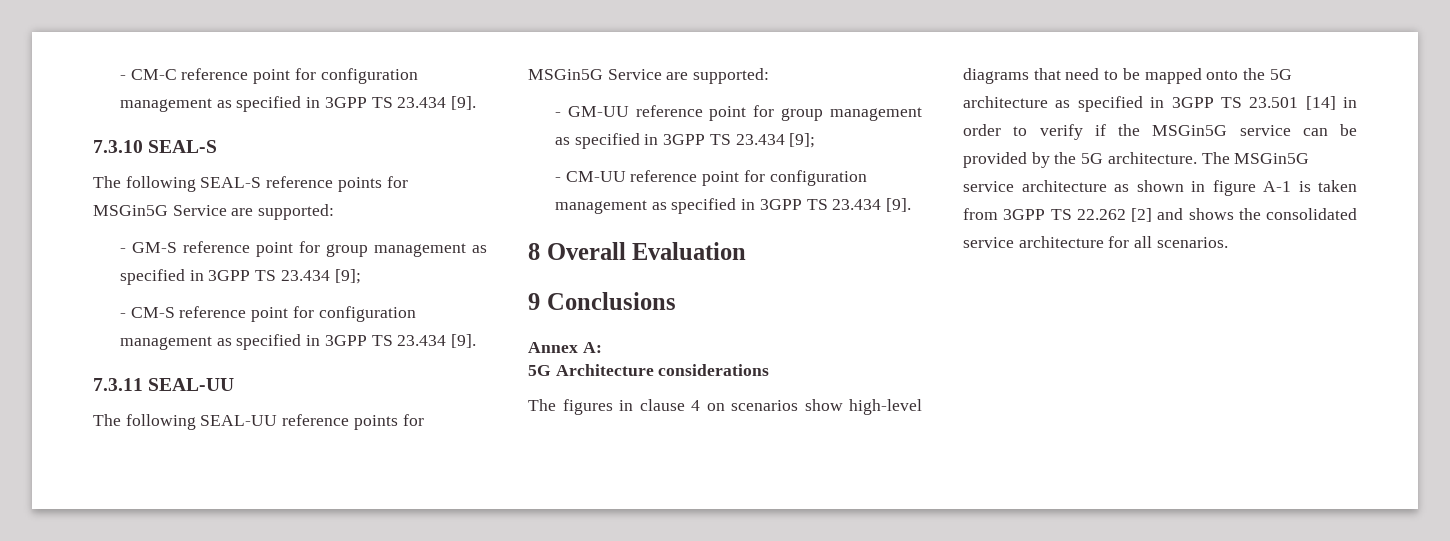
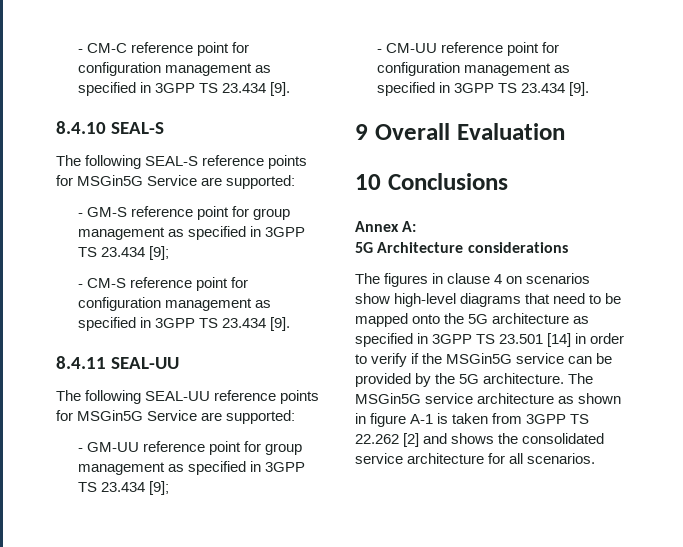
[93,140,143,153] 7.3.10 -> [56,121,106,134] 8.4.10
[93,378,143,391] 7.3.11 -> [56,356,106,369] 8.4.11
[528,243,540,260] 8 -> [355,124,368,140] 9
[528,293,540,310] 9 -> [355,174,381,190] 10

